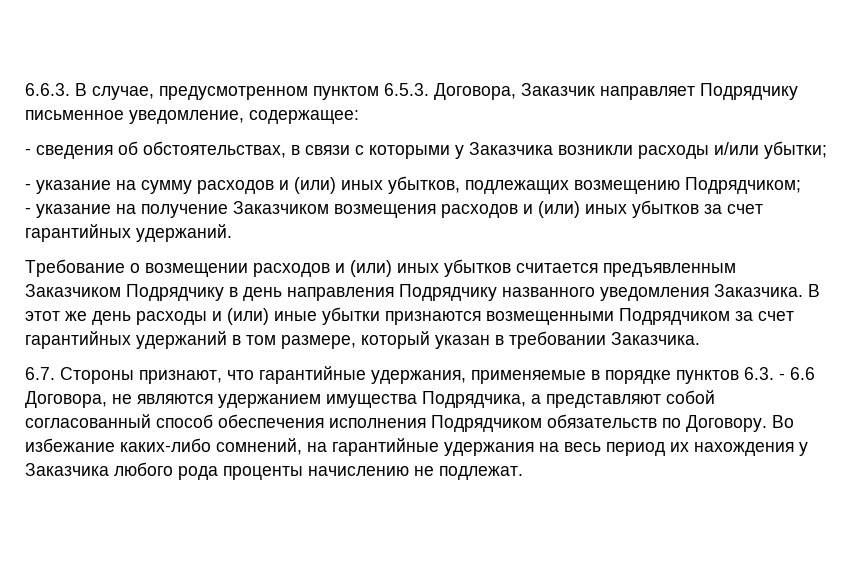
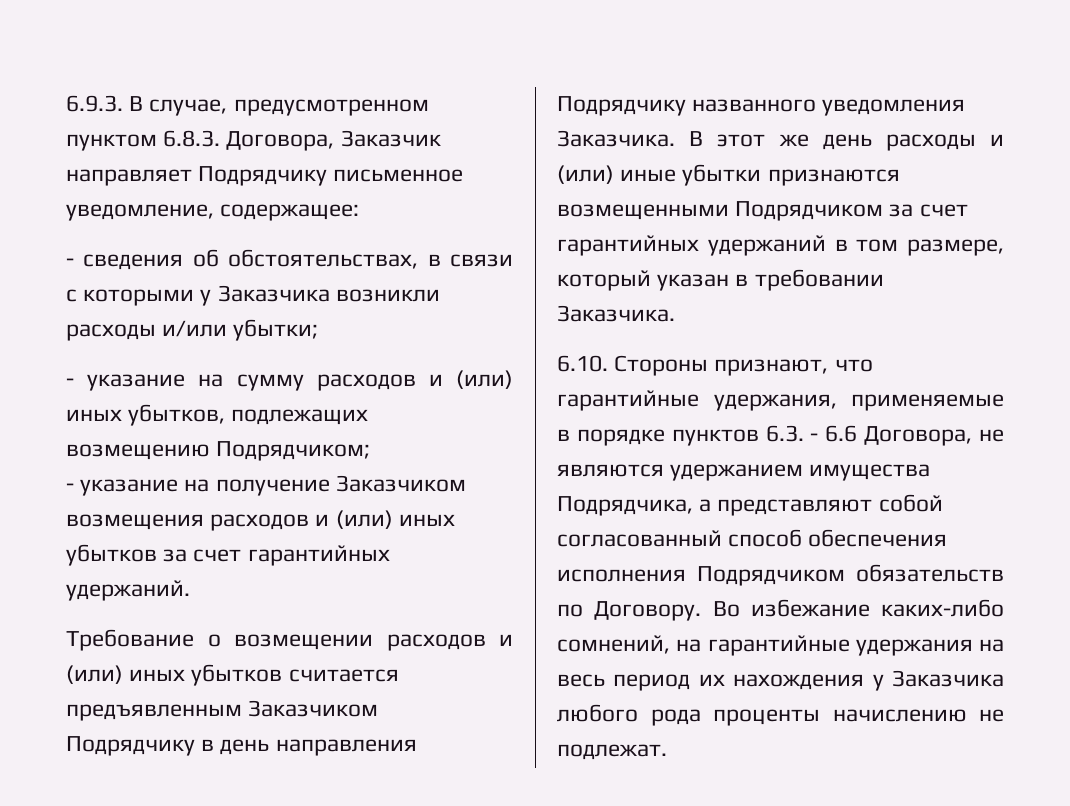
[25,83,70,96] 6.6.3. -> [66,95,123,112] 6.9.3.
[384,83,429,96] 6.5.3. -> [163,130,221,147] 6.8.3.
[25,367,55,380] 6.7. -> [557,355,608,372] 6.10.

